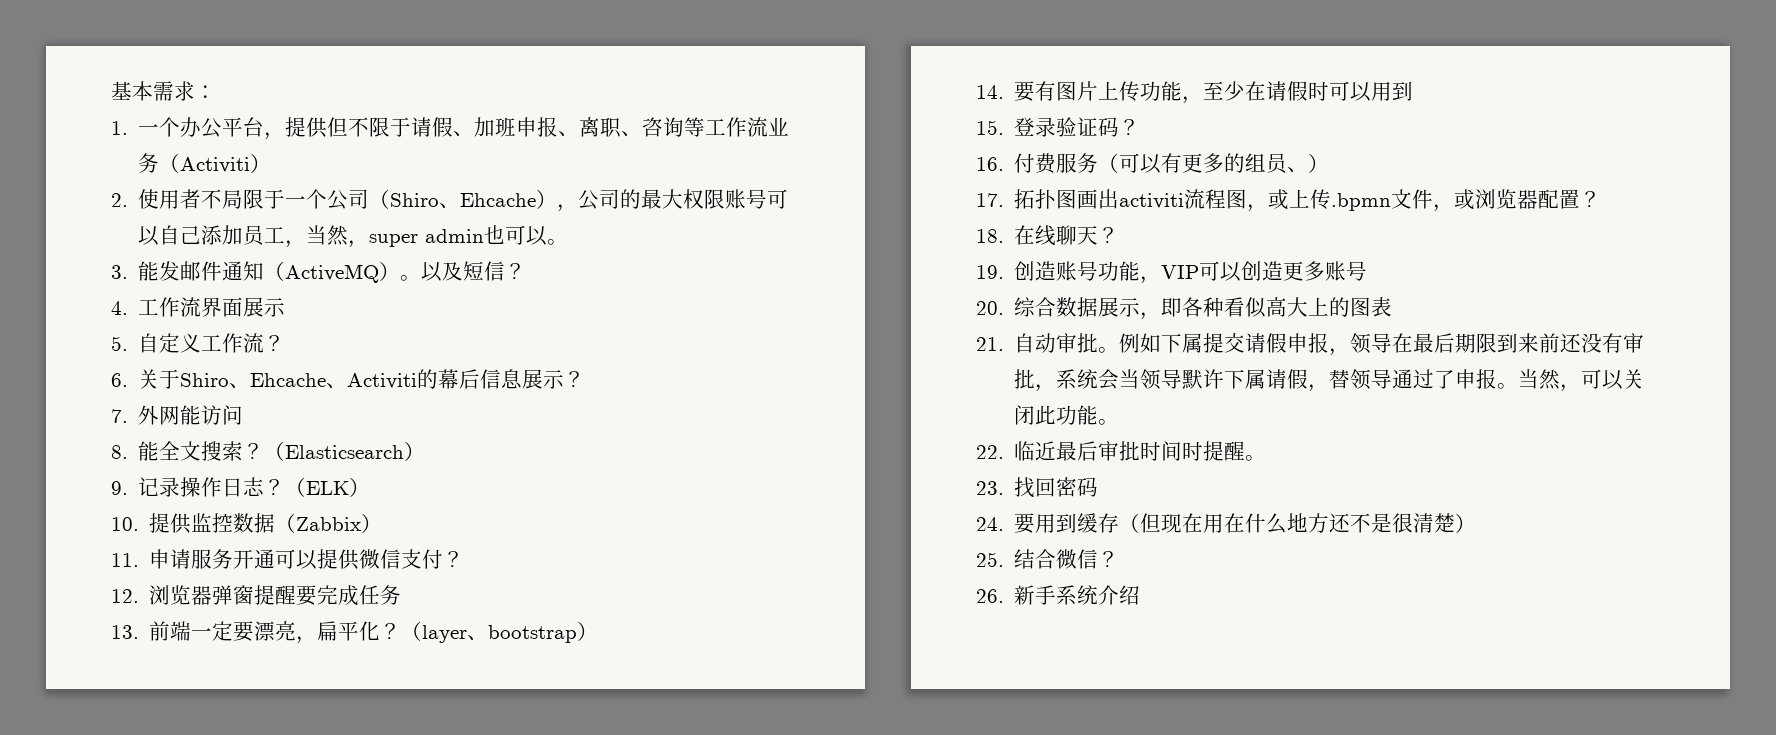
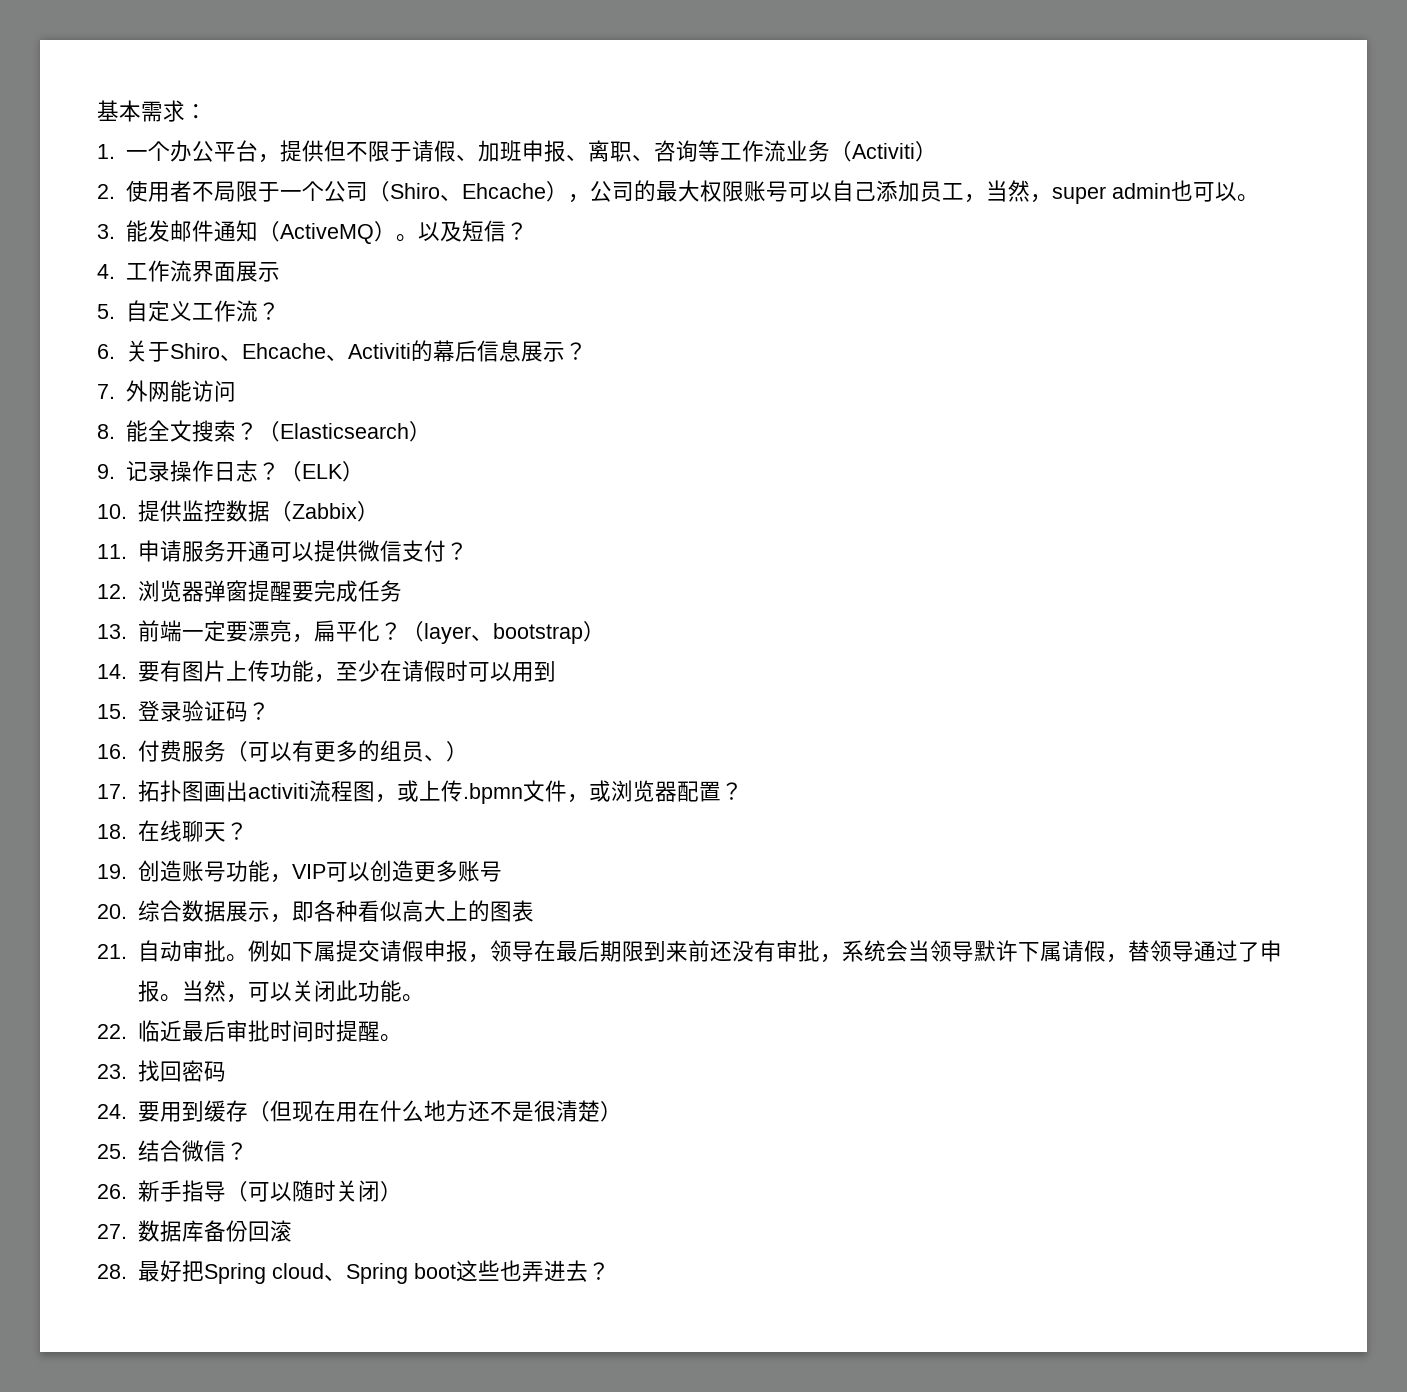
[1056,585,1141,605] 系统介绍 -> [181,1180,402,1202] [97,1220,292,1242] [97,1260,610,1284] 指导（可以随时关闭） // 27.数据库备份回滚 // 28.最好把Spring cloud、Spring boot这些也弄进去？

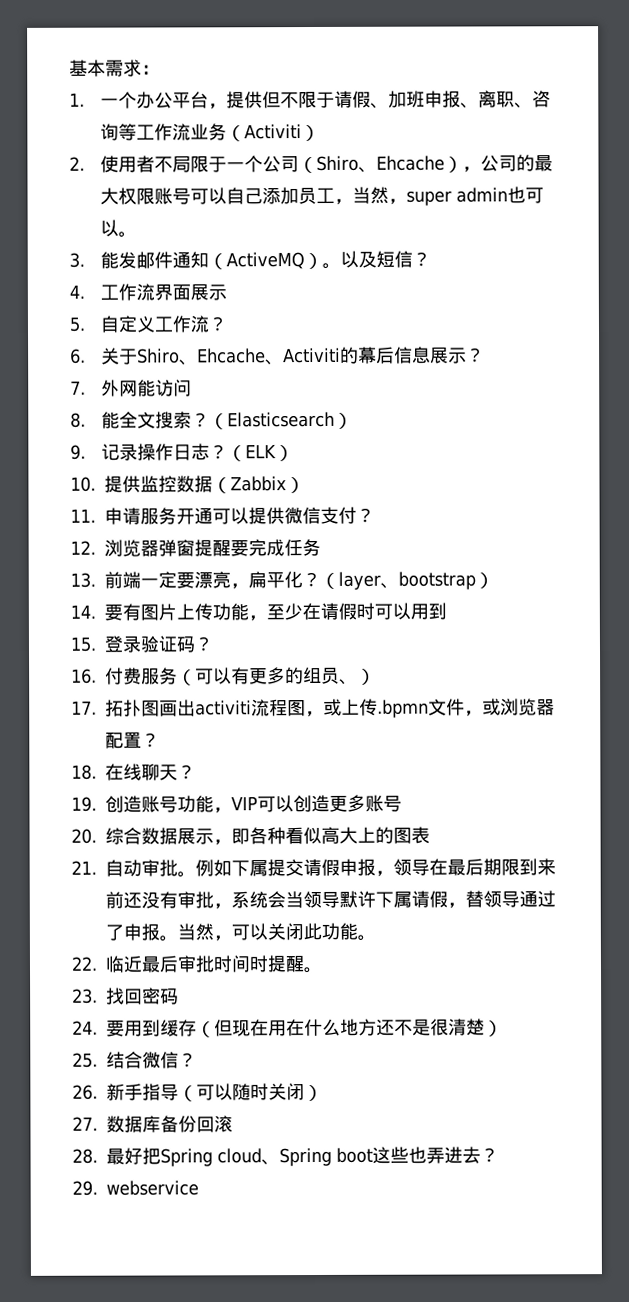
(610, 1271) none -> [72,1180,199,1196] // 29. webservice

